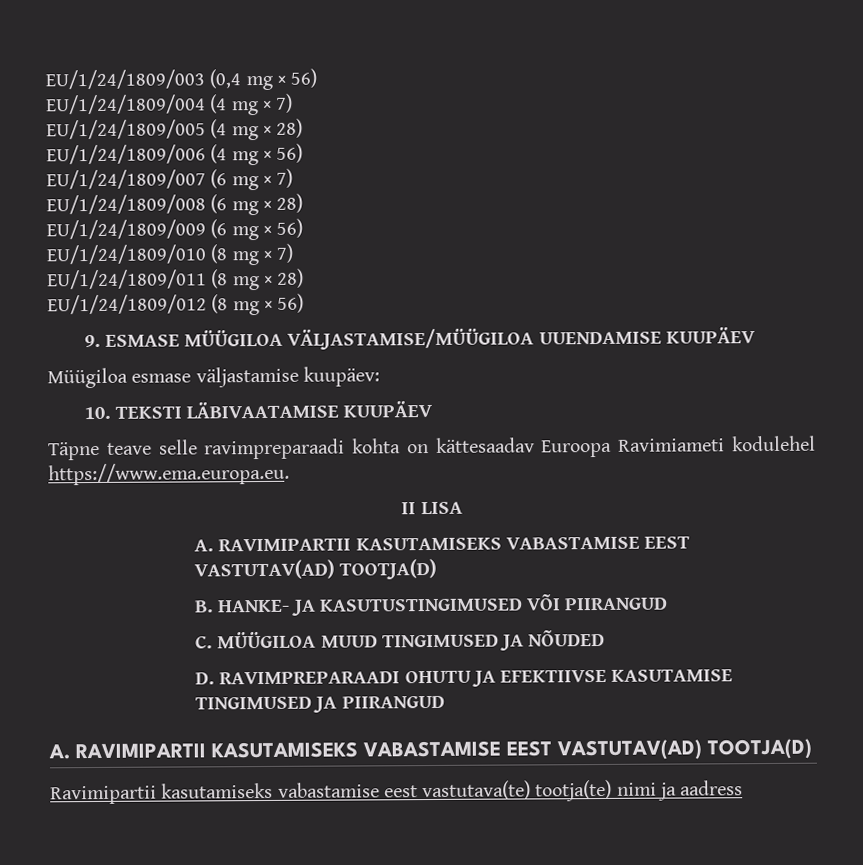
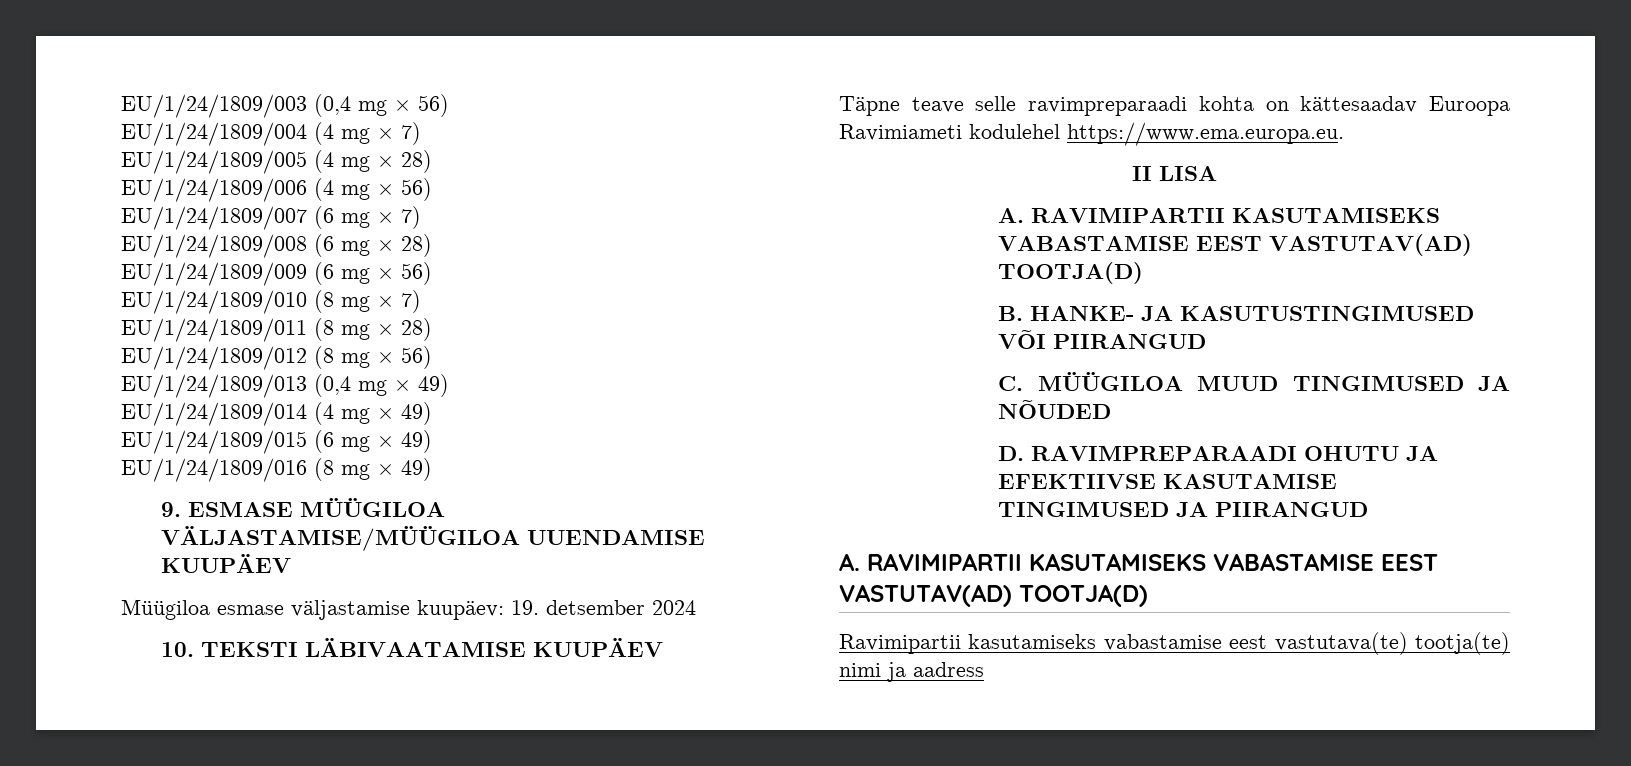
(305, 303) none -> [121,374,449,398] [121,402,432,426] [121,430,432,454] [121,458,432,482] // EU/1/24/1809/013 (0,4 mg × 49) // EU/1/24/1809/014 (4 mg × 49) // EU/1/24/1809/015 (6 mg × 49) // EU/1/24/1809/016 (8 mg × 49)
(380, 376) none -> [511,600,696,615] 19. detsember 2024

